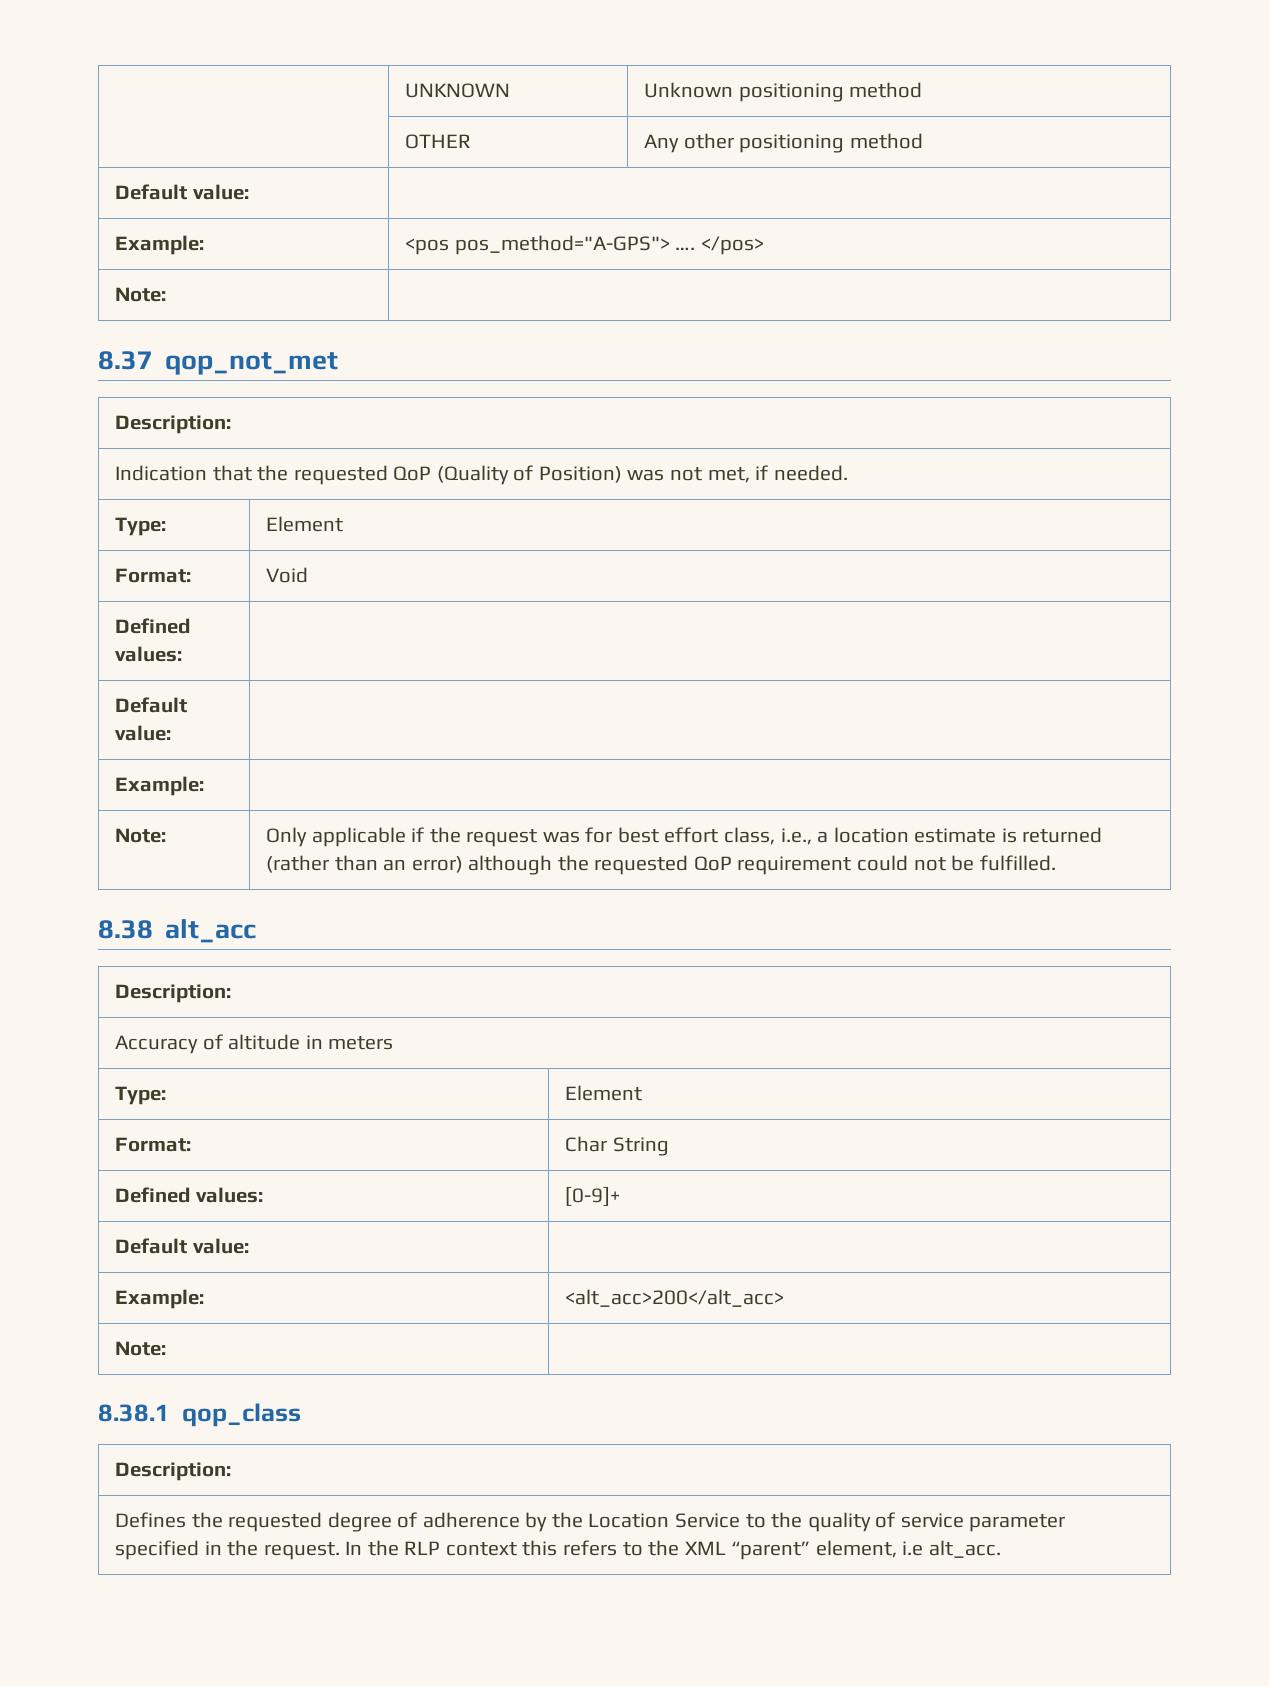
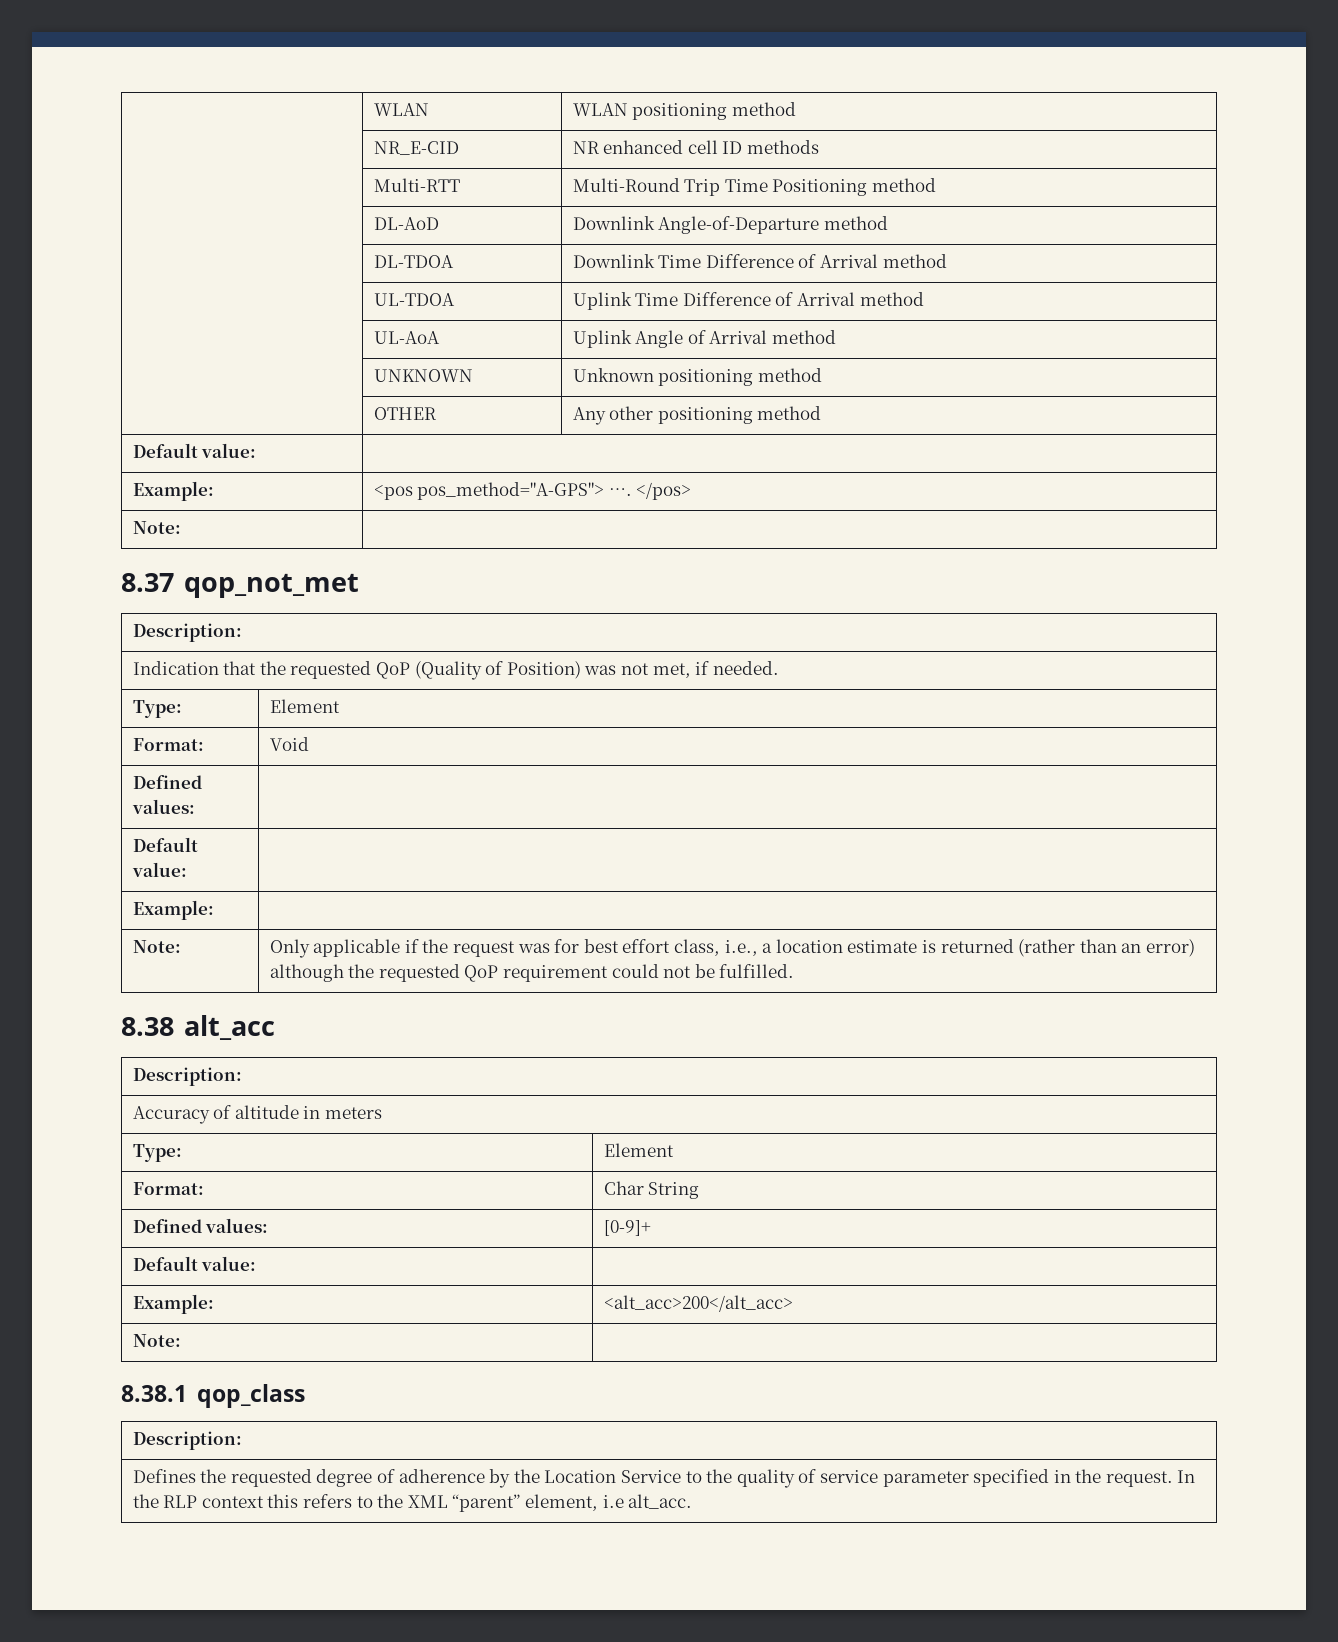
(405, 90) none -> [373,103,429,116] [572,102,796,120] [373,141,459,155] [572,140,820,154] [373,178,460,192] [572,178,937,196] [373,217,439,230] [572,216,888,234] [373,255,454,268] [572,254,947,268] [373,293,455,306] [572,292,924,310] [373,331,440,344] [572,330,837,348] | WLAN | WLAN positioning method // | NR_E-CID | NR enhanced cell ID methods // | Multi-RTT | Multi-Round Trip Time Positioning method // | DL-AoD | Downlink Angle-of-Departure method // | DL-TDOA | Downlink Time Difference of Arrival method // | UL-TDOA | Uplink Time Difference of Arrival method // | UL-AoA | Uplink Angle of Arrival method //

